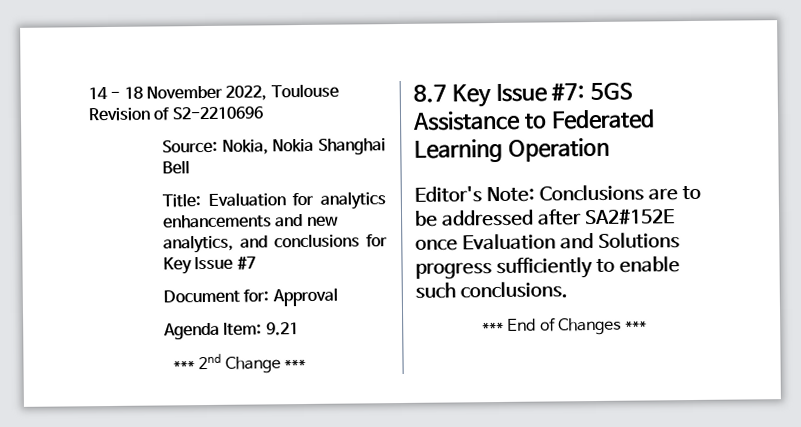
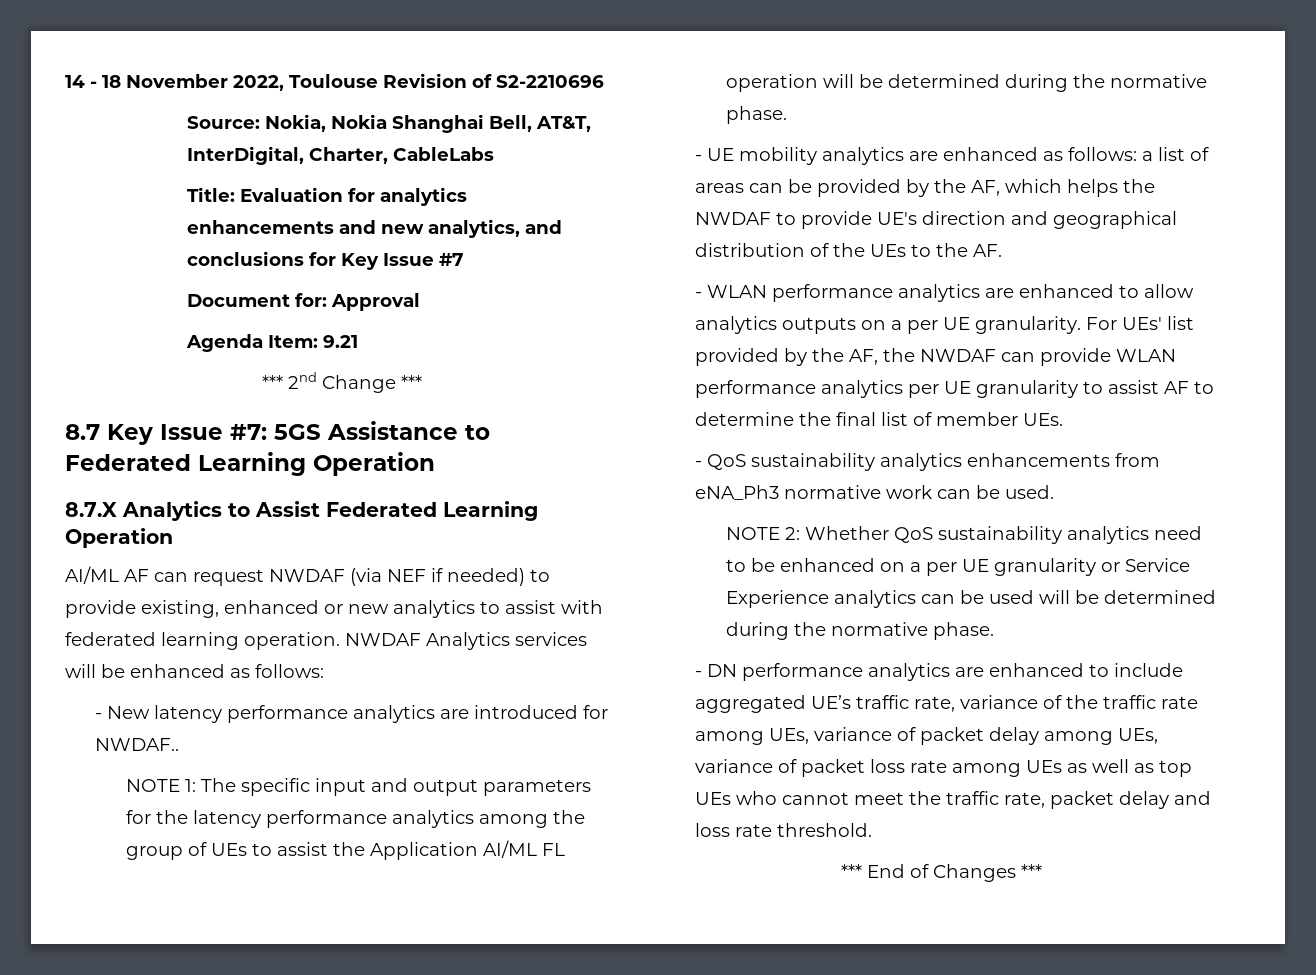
[161,160,190,175] Bell -> [488,115,591,132] [186,146,494,165] Bell, AT&T, InterDigital, Charter, CableLabs
[414,184,701,203] [414,208,675,227] [415,232,680,251] [415,256,680,280] [415,281,568,300] Editor's Note: Conclusions are to be addressed after SA2#152E once Evaluation and Solutions progress sufficiently to enable such conclusions. -> [65,501,538,521] [65,528,173,548] [65,566,550,586] [65,600,603,618] [65,632,587,650] [65,664,324,678] [95,705,609,723] [95,738,180,751] [125,778,591,796] [125,810,585,828] [125,840,565,860] [725,74,1207,92] [725,106,787,124] [695,147,1210,165] [695,179,1156,197] [695,211,1178,229] [695,243,1003,257] [695,284,1195,302] [695,316,1195,334] [695,348,1177,366] [695,380,1215,398] [695,412,1064,426] [695,453,1161,471] [695,485,1055,500] [725,526,1202,544] [725,558,1190,576] [725,590,1216,608] [725,622,994,640] [695,663,1184,681] [695,695,1199,713] [695,727,1159,745] [695,759,1193,777] [695,791,1212,809] [695,823,873,837] 8.7.X Analytics to Assist Federated Learning Operation // AI/ML AF can request NWDAF (via NEF if needed) to provide existing, enhanced or new analytics to assist with federated learning operation. NWDAF Analytics services will be enhanced as follows: // - New latency performance analytics are introduced for NWDAF.. // NOTE 1: The specific input and output parameters for the latency performance analytics among the group of UEs to assist the Application AI/ML FL operation will be determined during the normative phase. // - UE mobility analytics are enhanced as follows: a list of areas can be provided by the AF, which helps the NWDAF to provide UE's direction and geographical distribution of the UEs to the AF. // - WLAN performance analytics are enhanced to allow analytics outputs on a per UE granularity. For UEs' list provided by the AF, the NWDAF can provide WLAN performance analytics per UE granularity to assist AF to determine the final list of member UEs. // - QoS sustainability analytics enhancements from eNA_Ph3 normative work can be used. // NOTE 2: Whether QoS sustainability analytics need to be enhanced on a per UE granularity or Service Experience analytics can be used will be determined during the normative phase. // - DN performance analytics are enhanced to include aggregated UE’s traffic rate, variance of the traffic rate among UEs, variance of packet delay among UEs, variance of packet loss rate among UEs as well as top UEs who cannot meet the traffic rate, packet delay and loss rate threshold.

